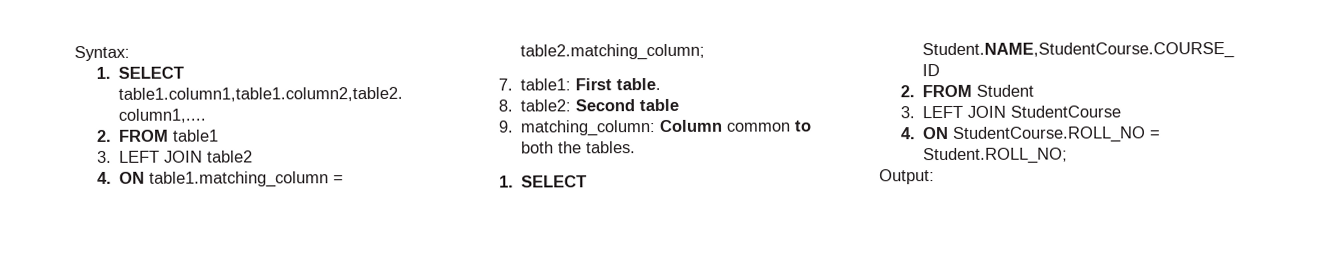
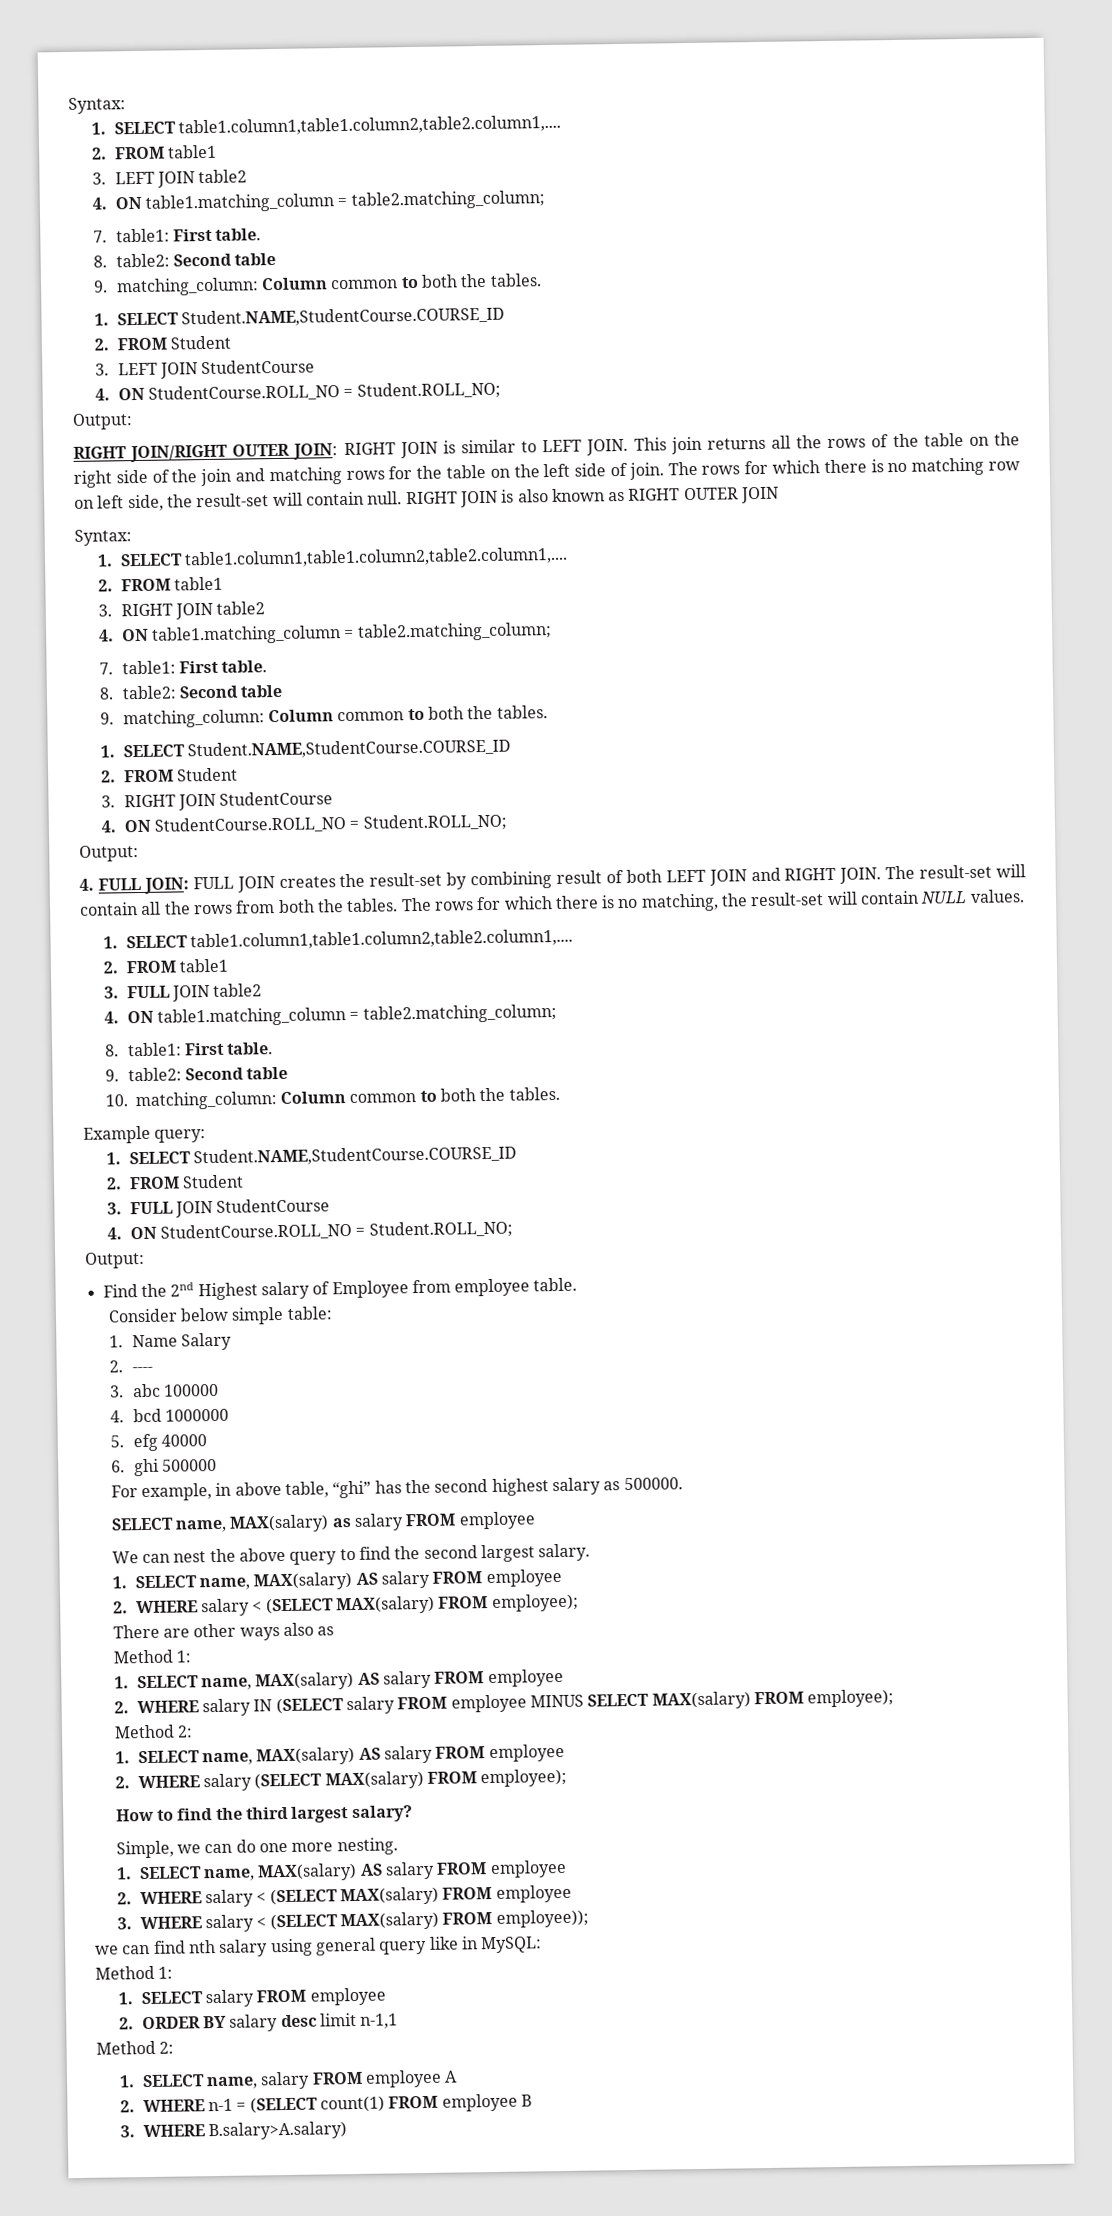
(935, 177) none -> [73,432,1020,463] [73,457,1020,488] [74,486,780,512] [74,529,132,546] [96,546,568,569] [97,576,223,592] [97,601,266,620] [98,622,552,645] [98,660,268,675] [98,684,284,700] [99,705,548,729] [99,738,511,760] [100,767,238,783] [100,791,334,811] [100,813,507,834] [79,845,139,862] [79,864,1026,894] [79,889,1025,916] [102,928,573,951] [102,958,228,974] [103,983,263,1002] [103,1003,557,1027] [104,1042,274,1057] [104,1066,289,1082] [104,1086,560,1111] [83,1125,207,1144] [105,1145,517,1167] [105,1174,244,1190] [106,1198,331,1218] [106,1220,513,1241] [85,1251,145,1269] [102,1277,578,1301] [107,1306,333,1325] [108,1332,232,1351] [108,1360,153,1373] [108,1383,219,1398] [109,1408,229,1423] [109,1433,207,1452] [110,1458,217,1477] [110,1477,683,1502] [110,1511,536,1533] [111,1543,591,1565] [111,1568,562,1591] [112,1593,579,1617] [112,1622,335,1641] [112,1649,192,1664] [113,1668,564,1691] [113,1689,895,1717] [113,1724,194,1739] [114,1743,565,1766] [114,1768,568,1792] [115,1805,413,1823] [115,1837,398,1859] [115,1859,567,1882] [116,1884,572,1908] [116,1909,589,1933] [95,1936,543,1957] [95,1965,174,1980] [117,1987,386,2008] [118,2012,399,2032] [96,2040,175,2055] [118,2069,459,2090] [119,2093,532,2114] [119,2121,347,2141] // RIGHT JOIN/RIGHT OUTER JOIN: RIGHT JOIN is similar to LEFT JOIN. This join returns all the rows of the table on the right side of the join and matching rows for the table on the left side of join. The rows for which there is no matching row on left side, the result-set will contain null. RIGHT JOIN is also known as RIGHT OUTER JOIN // Syntax: // 1. SELECT table1.column1,table1.column2,table2.column1,.... // 2. FROM table1 // 3. RIGHT JOIN table2 // 4. ON table1.matching_column = table2.matching_column; // 7. table1: First table. // 8. table2: Second table // 9. matching_column: Column common to both the tables. // 1. SELECT Student.NAME,StudentCourse.COURSE_ID // 2. FROM Student // 3. RIGHT JOIN StudentCourse // 4. ON StudentCourse.ROLL_NO = Student.ROLL_NO; // Output: // 4. FULL JOIN: FULL JOIN creates the result-set by combining result of both LEFT JOIN and RIGHT JOIN. The result-set will contain all the rows from both the tables. The rows for which there is no matching, the result-set will contain NULL values. // 1. SELECT table1.column1,table1.column2,table2.column1,.... // 2. FROM table1 // 3. FULL JOIN table2 // 4. ON table1.matching_column = table2.matching_column; // 8. table1: First table. // 9. table2: Second table // 10. matching_column: Column common to both the tables. // Example query: // 1. SELECT Student.NAME,StudentCourse.COURSE_ID // 2. FROM Student // 3. FULL JOIN StudentCourse // 4. ON StudentCourse.ROLL_NO = Student.ROLL_NO; // Output: // Find the 2nd Highest salary of Employee from employee table. // Consider below simple table: // 1. Name Salary // 2. ---- // 3. abc 100000 // 4. bcd 1000000 // 5. efg 40000 // 6. ghi 500000 // For example, in above table, “ghi” has the second highest salary as 500000. // SELECT name, MAX(salary) as salary FROM employee // We can nest the above query to find the second largest salary. // 1. SELECT name, MAX(salary) AS salary FROM employee // 2. WHERE salary < (SELECT MAX(salary) FROM employee); // There are other ways also as // Method 1: // 1. SELECT name, MAX(salary) AS salary FROM employee // 2. WHERE salary IN (SELECT salary FROM employee MINUS SELECT MAX(salary) FROM employee); // Method 2: // 1. SELECT name, MAX(salary) AS salary FROM employee // 2. WHERE salary (SELECT MAX(salary) FROM employee); // How to find the third largest salary? // Simple, we can do one more nesting. // 1. SELECT name, MAX(salary) AS salary FROM employee // 2. WHERE salary < (SELECT MAX(salary) FROM employee // 3. WHERE salary < (SELECT MAX(salary) FROM employee)); // we can find nth salary using general query like in MySQL: // Method 1: // 1. SELECT salary FROM employee // 2. ORDER BY salary desc limit n-1,1 // Method 2: // 1. SELECT name, salary FROM employee A // 2. WHERE n-1 = (SELECT count(1) FROM employee B // 3. WHERE B.salary>A.salary)

